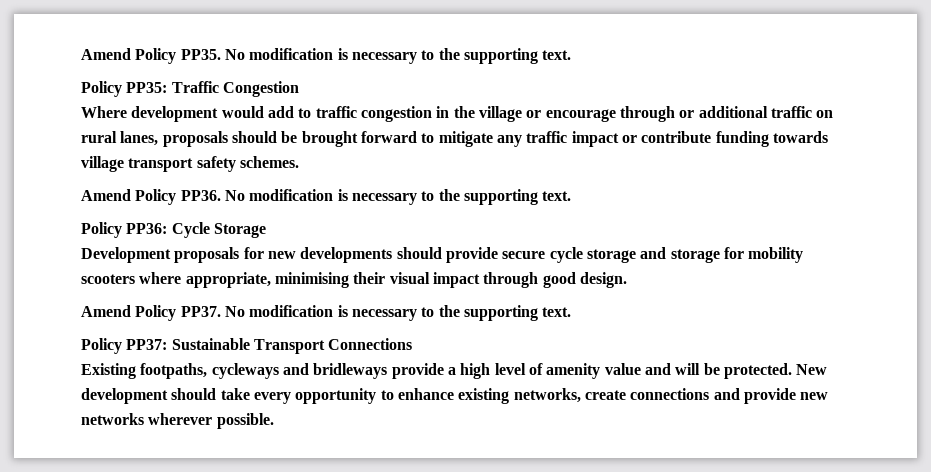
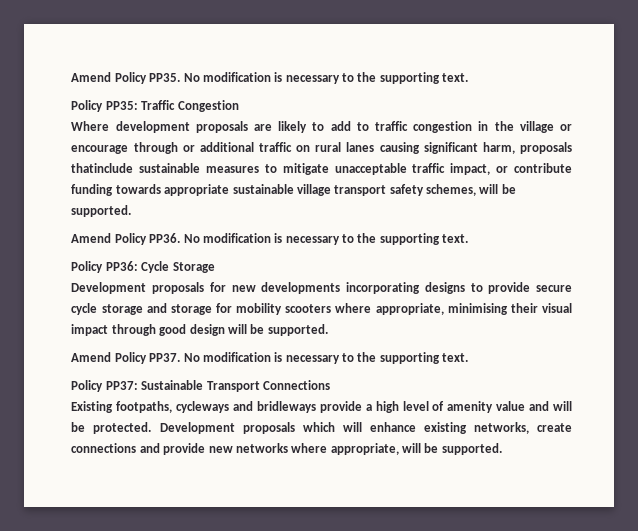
[221,106,264,118] would -> [195,121,325,133] proposals are likely to
[120,131,619,147] lanes, proposals should be brought forward to mitigate any traffic impact -> [346,142,572,154] [71,163,491,175] lanes causing significant harm, proposals thatinclude sustainable measures to mitigate unacceptable traffic impact,
(828, 137) none -> [164,184,294,196] appropriate sustainable
[240,156,300,168] schemes. -> [426,184,516,196] [71,205,132,217] schemes, will be supported.
[396,247,442,259] should -> [346,282,483,294] incorporating designs to
[579,272,627,288] design. -> [189,324,328,336] design will be supported.
[796,364,828,375] [81,388,394,404] New development should take every opportunity to -> [159,422,362,434] Development proposals which will
[148,413,274,429] wherever possible. -> [291,443,502,455] where appropriate, will be supported.

